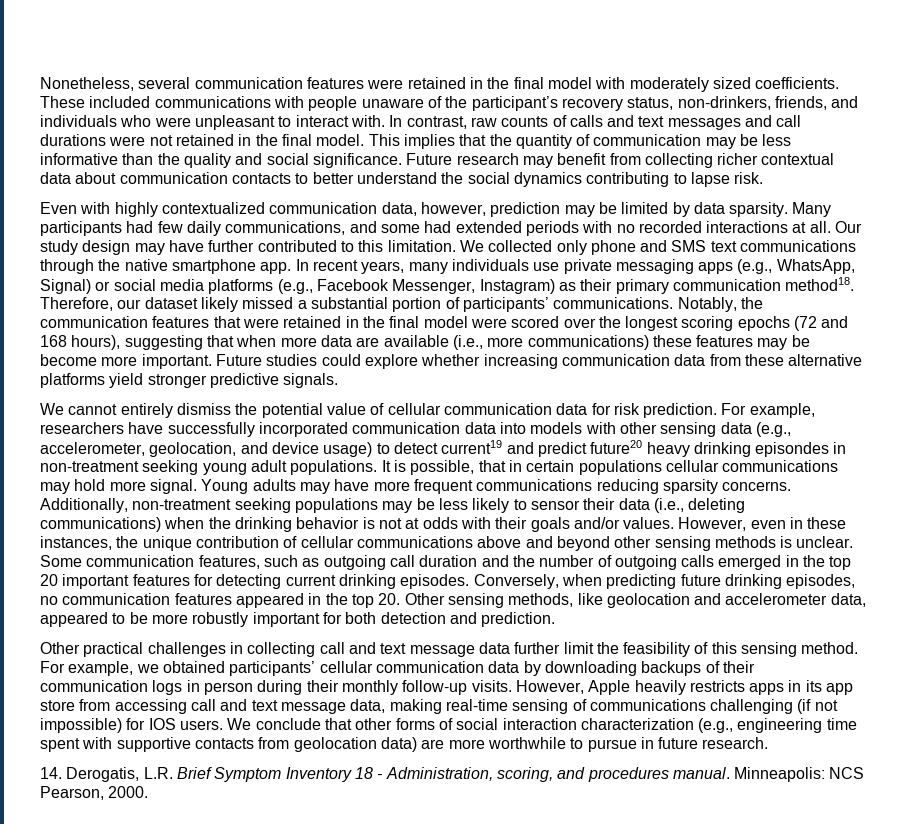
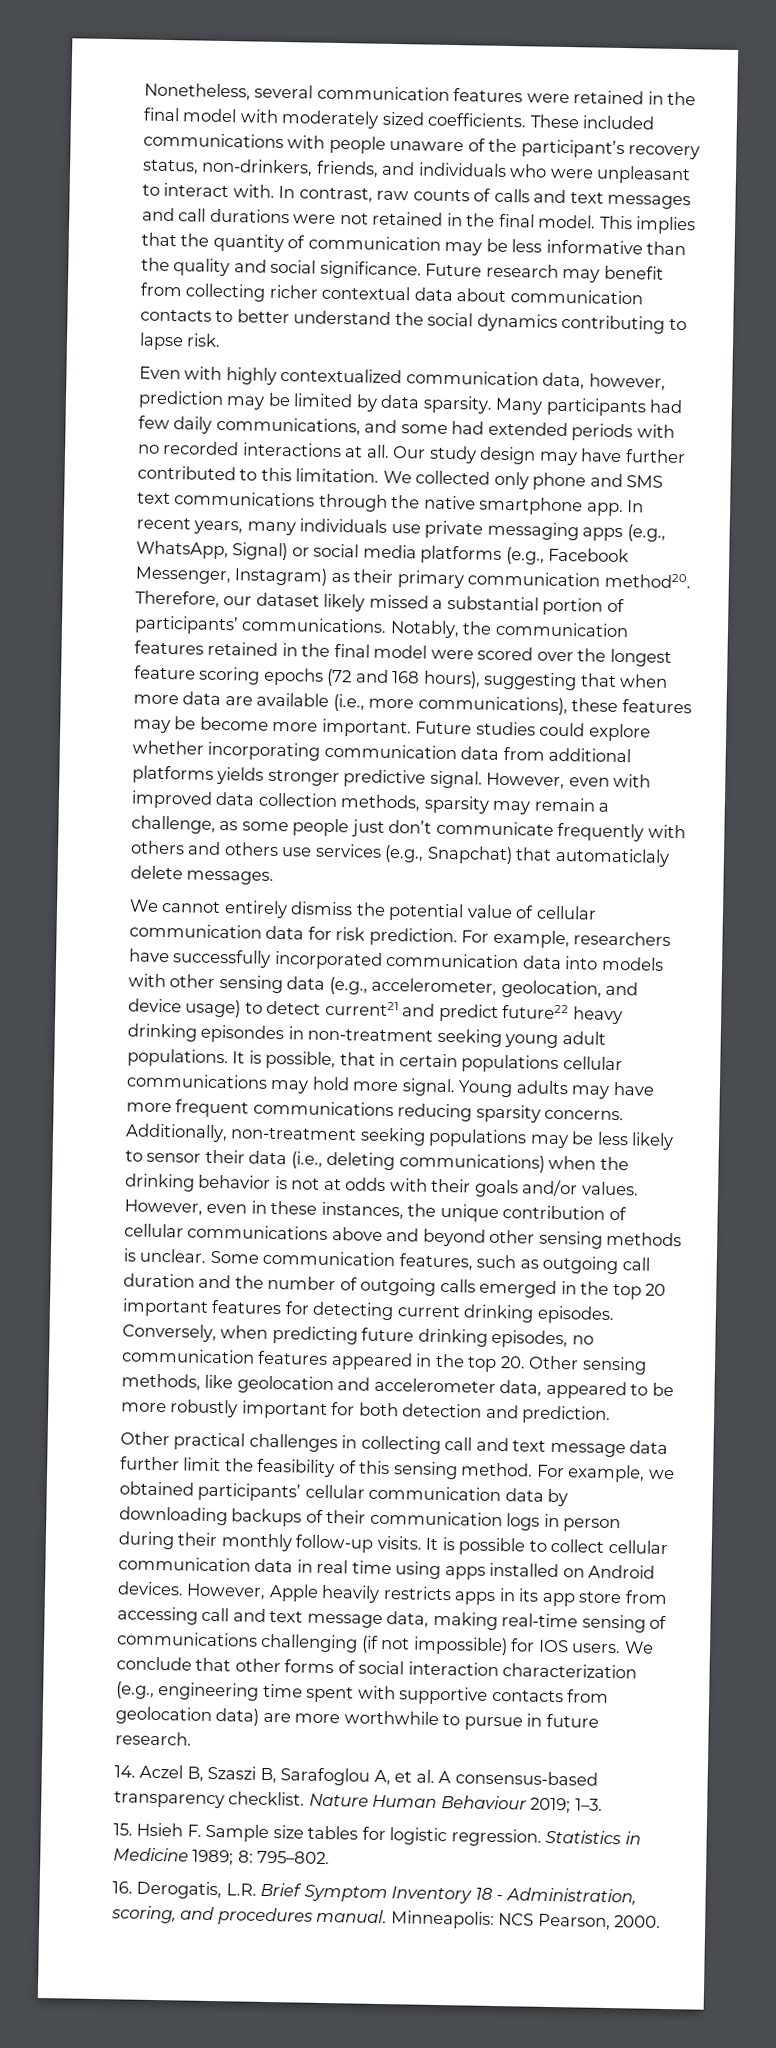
[785,277,855,291] method18. -> [603,572,691,589] method20.
[213,316,279,328] that were -> (204, 647) none
(679, 323) none -> [134,665,196,680] feature
[527,335,649,350] communications) -> [417,695,568,716] communications),
[483,354,558,369] increasing -> [207,741,321,761] incorporating
[744,354,863,366] [40,373,339,388] these alternative platforms yield stronger predictive signals. -> [548,747,632,763] [132,765,652,790] [131,790,610,815] [131,815,686,842] [130,840,670,867] [130,865,275,885] additional platforms yields stronger predictive signal. However, even with improved data collection methods, sparsity may remain a challenge, as some people just don’t communicate frequently with others and others use services (e.g., Snapchat) that automaticlaly delete messages.
[441,440,503,454] current19 -> [324,1000,399,1017] current21
[590,440,643,454] future20 -> [502,1004,570,1020] future22
(512, 686) none -> [425,1537,668,1556] [118,1556,656,1580] [117,1581,184,1596] It is possible to collect cellular communication data in real time using apps installed on Android devices.
(62, 773) none -> [139,1764,598,1786] [114,1791,603,1814] [113,1822,641,1847] [113,1847,331,1866] [112,1881,133,1894] Aczel B, Szaszi B, Sarafoglou A, et al. A consensus-based transparency checklist. Nature Human Behaviour 2019; 1–3. // 15. Hsieh F. Sample size tables for logistic regression. Statistics in Medicine 1989; 8: 795–802. // 16.

